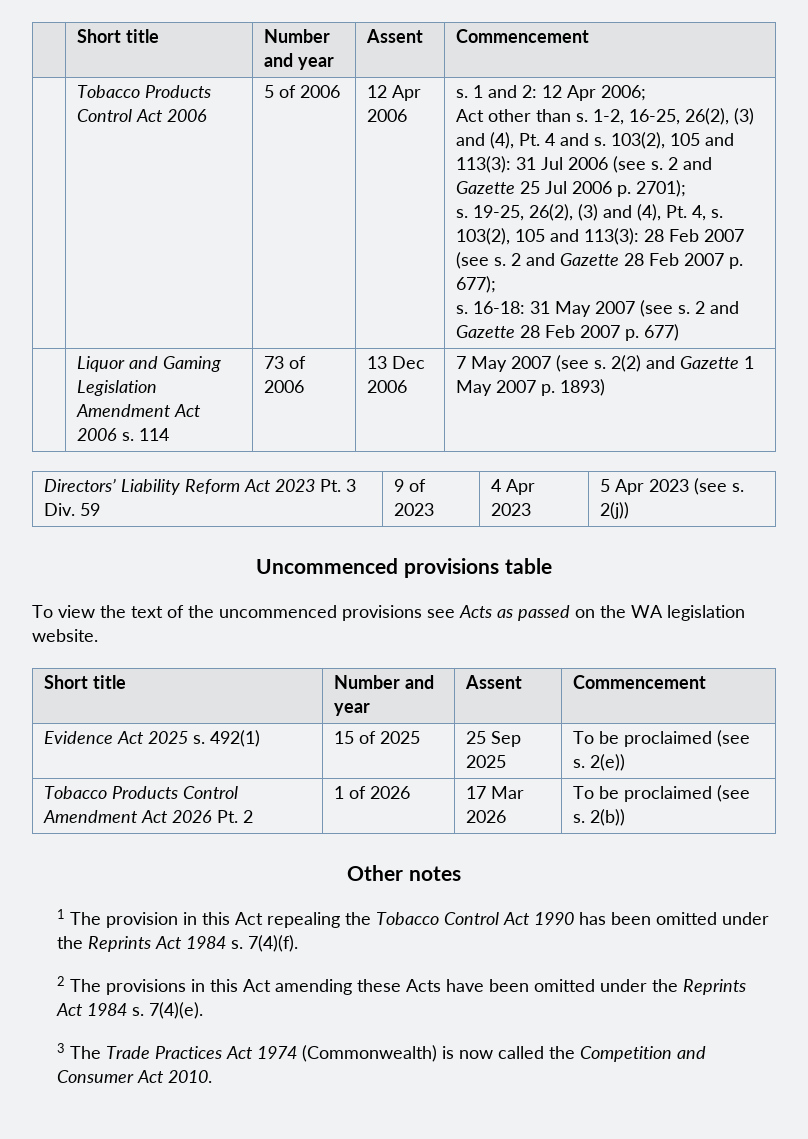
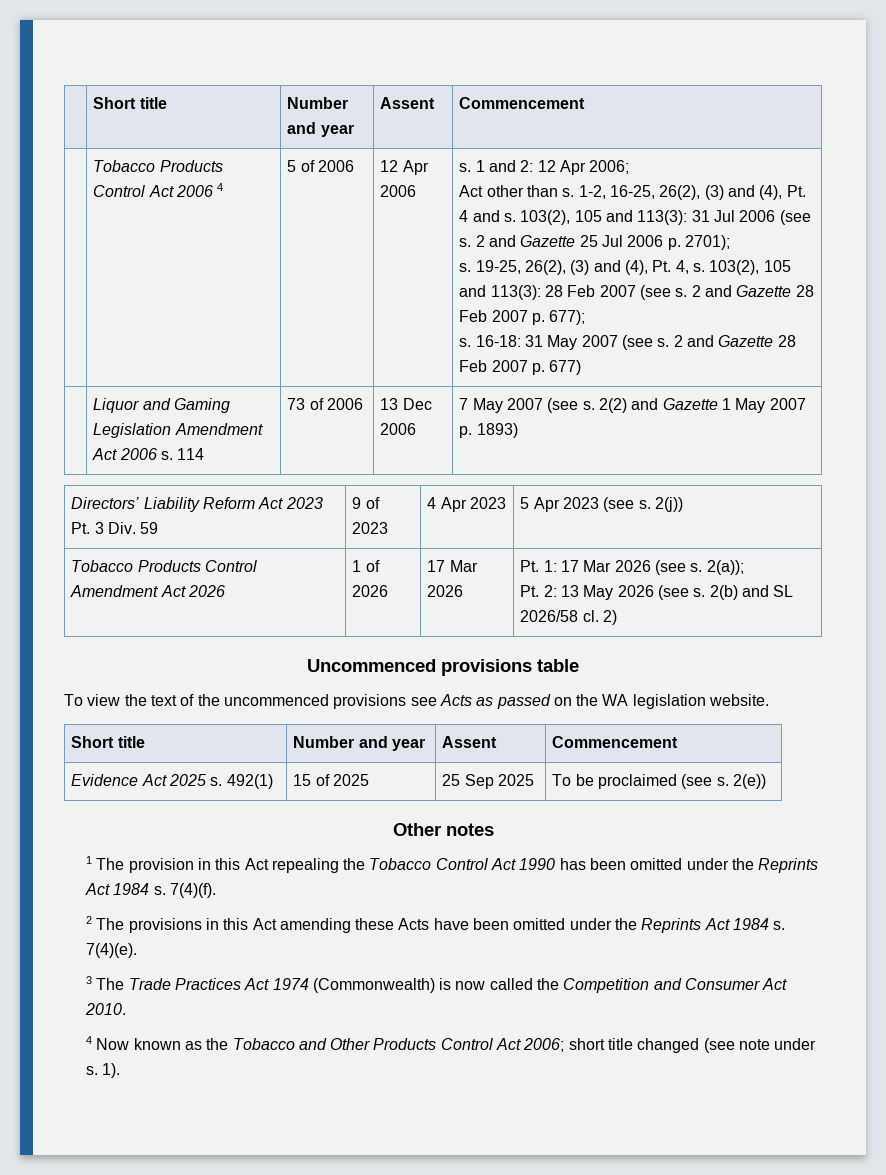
(208, 115) none -> [217,183,224,191] 4
(630, 510) none -> [71,560,257,572] [70,585,225,597] [352,560,380,572] [352,585,389,597] [427,560,478,572] [427,585,464,597] [520,560,744,575] [520,585,794,600] [520,610,617,625] // Tobacco Products Control Amendment Act 2026 | 1 of 2026 | 17 Mar 2026 | Pt. 1: 17 Mar 2026 (see s. 2(a)); // Pt. 2: 13 May 2026 (see s. 2(b) and SL 2026/58 cl. 2)
[44,786,239,799] [43,810,254,823] [334,786,411,799] [466,786,525,799] [466,810,507,823] [573,785,751,802] [573,809,626,826] // Tobacco Products Control Amendment Act 2026 Pt. 2 | 1 of 2026 | 17 Mar 2026 | To be proclaimed (see s. 2(b)) -> (766, 781) none
(213, 1076) none -> [85,1036,817,1053] [85,1063,121,1078] // 4 Now known as the Tobacco and Other Products Control Act 2006; short title changed (see note under s. 1).

